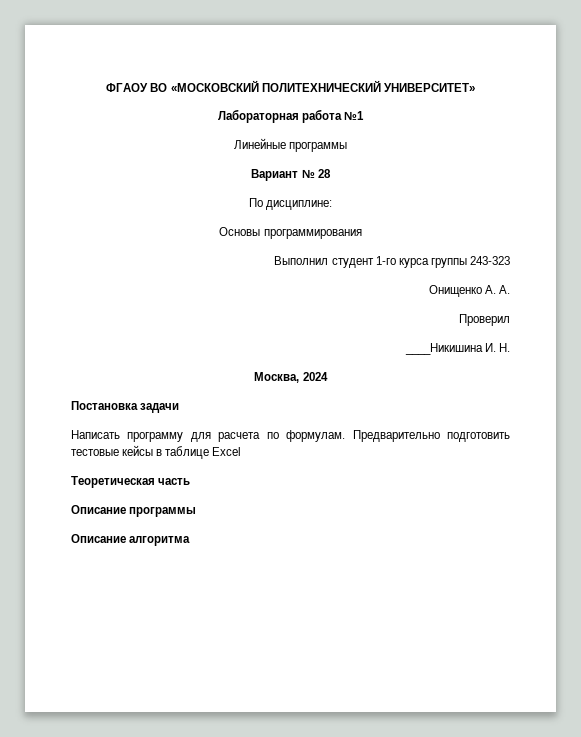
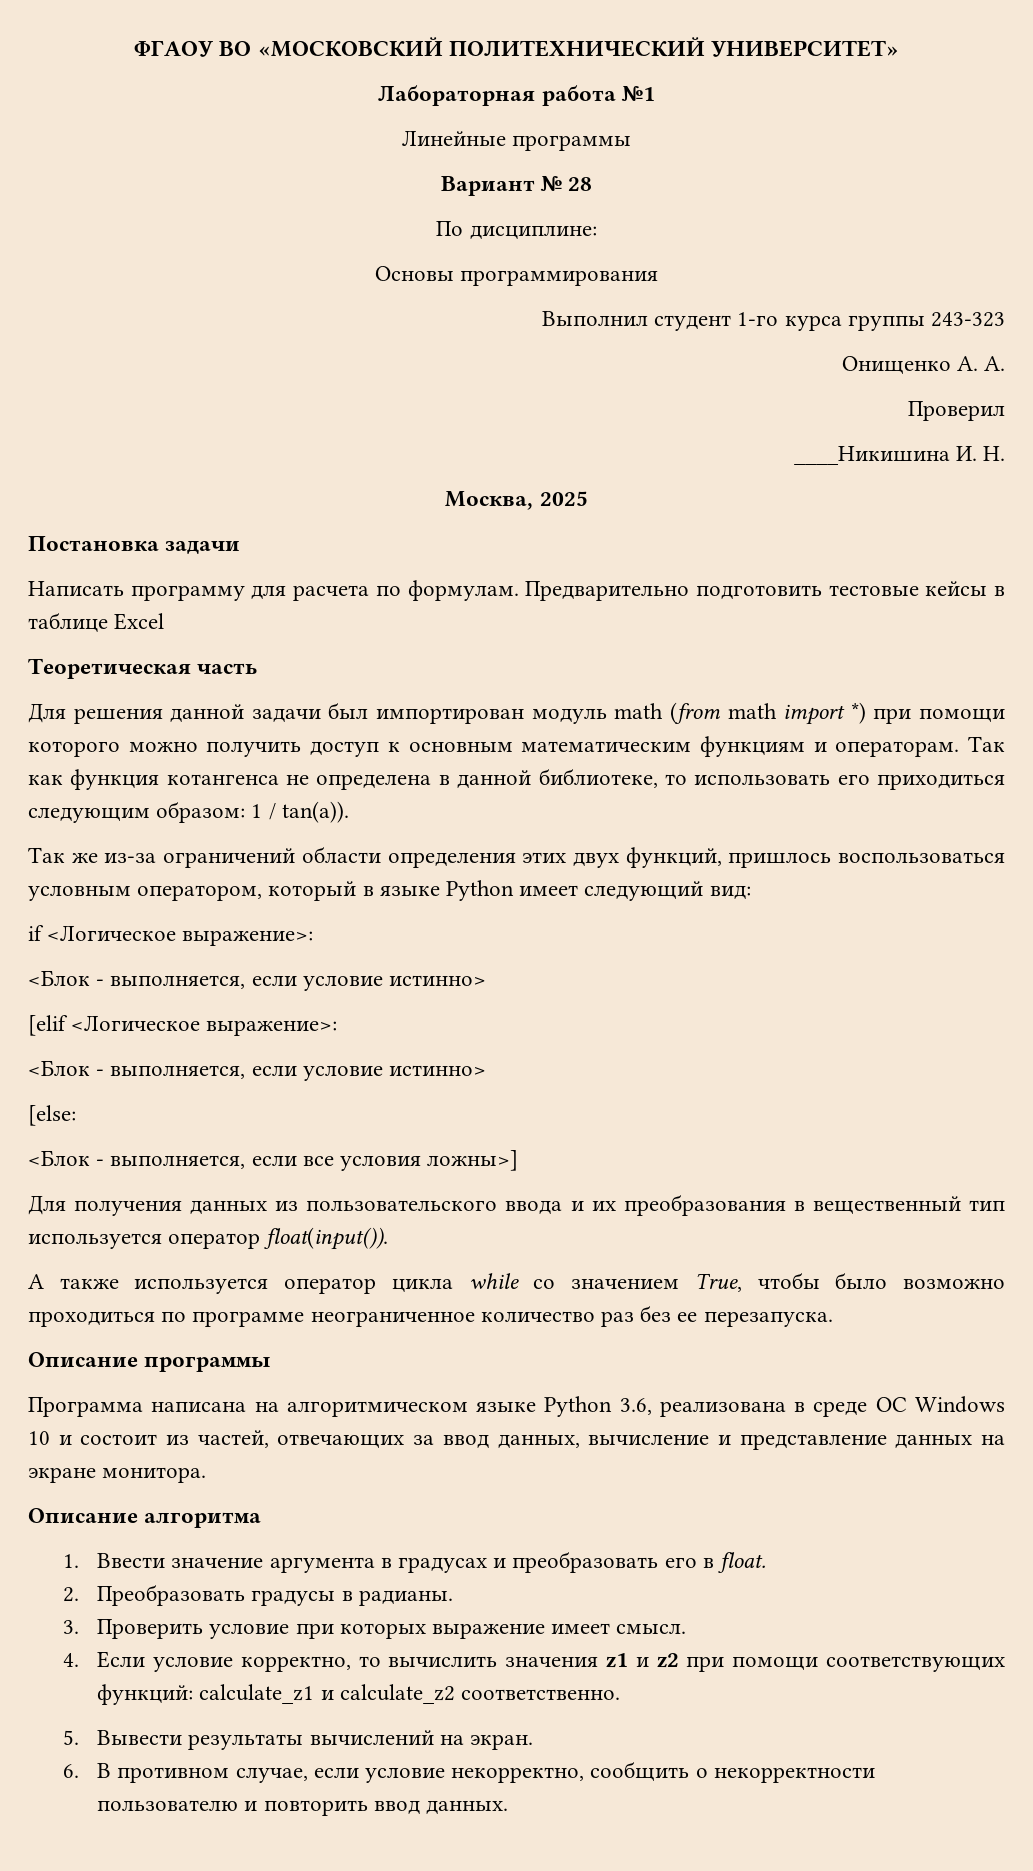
[302,372,328,381] 2024 -> [539,491,588,506] 2025
[71,505,197,517] [71,534,191,546] Описание программы // Описание алгоритма -> [28,702,1006,725] [28,736,1006,757] [28,768,1005,790] [28,801,349,823] [28,846,1006,868] [28,880,751,901] [28,925,314,946] [28,970,487,991] [28,1015,338,1036] [28,1060,487,1081] [28,1105,76,1126] [28,1150,519,1171] [28,1194,1006,1216] [28,1227,389,1250] [28,1272,1006,1294] [28,1305,833,1327] [28,1352,271,1372] [28,1396,1005,1417] [28,1430,1006,1450] [28,1467,207,1483] [28,1508,262,1528] [62,1551,767,1573] [62,1584,453,1606] [62,1619,687,1639] [62,1651,1005,1672] [97,1684,621,1705] [62,1730,534,1750] [62,1761,875,1783] [97,1800,509,1816] Для решения данной задачи был импортирован модуль math (from math import *) при помощи которого можно получить доступ к основным математическим функциям и операторам. Так как функция котангенса не определена в данной библиотеке, то использовать его приходиться следующим образом: 1 / tan(a)). // Так же из-за ограничений области определения этих двух функций, пришлось воспользоваться условным оператором, который в языке Python имеет следующий вид: // if <Логическое выражение>: // <Блок - выполняется, если условие истинно> // [elif <Логическое выражение>: // <Блок - выполняется, если условие истинно> // [else: // <Блок - выполняется, если все условия ложны>] // Для получения данных из пользовательского ввода и их преобразования в вещественный тип используется оператор float(input()). // А также используется оператор цикла while со значением True, чтобы было возможно проходиться по программе неограниченное количество раз без ее перезапуска. // Описание программы // Программа написана на алгоритмическом языке Python 3.6, реализована в среде ОС Windows 10 и состоит из частей, отвечающих за ввод данных, вычисление и представление данных на экране монитора. // Описание алгоритма // 1. Ввести значение аргумента в градусах и преобразовать его в float. // 2. Преобразовать градусы в радианы. // 3. Проверить условие при которых выражение имеет смысл. // 4. Если условие корректно, то вычислить значения z1 и z2 при помощи соответствующих функций: calculate_z1 и calculate_z2 соответственно. // 5. Вывести результаты вычислений на экран. // 6. В противном случае, если условие некорректно, сообщить о некорректности пользователю и повторить ввод данных.

